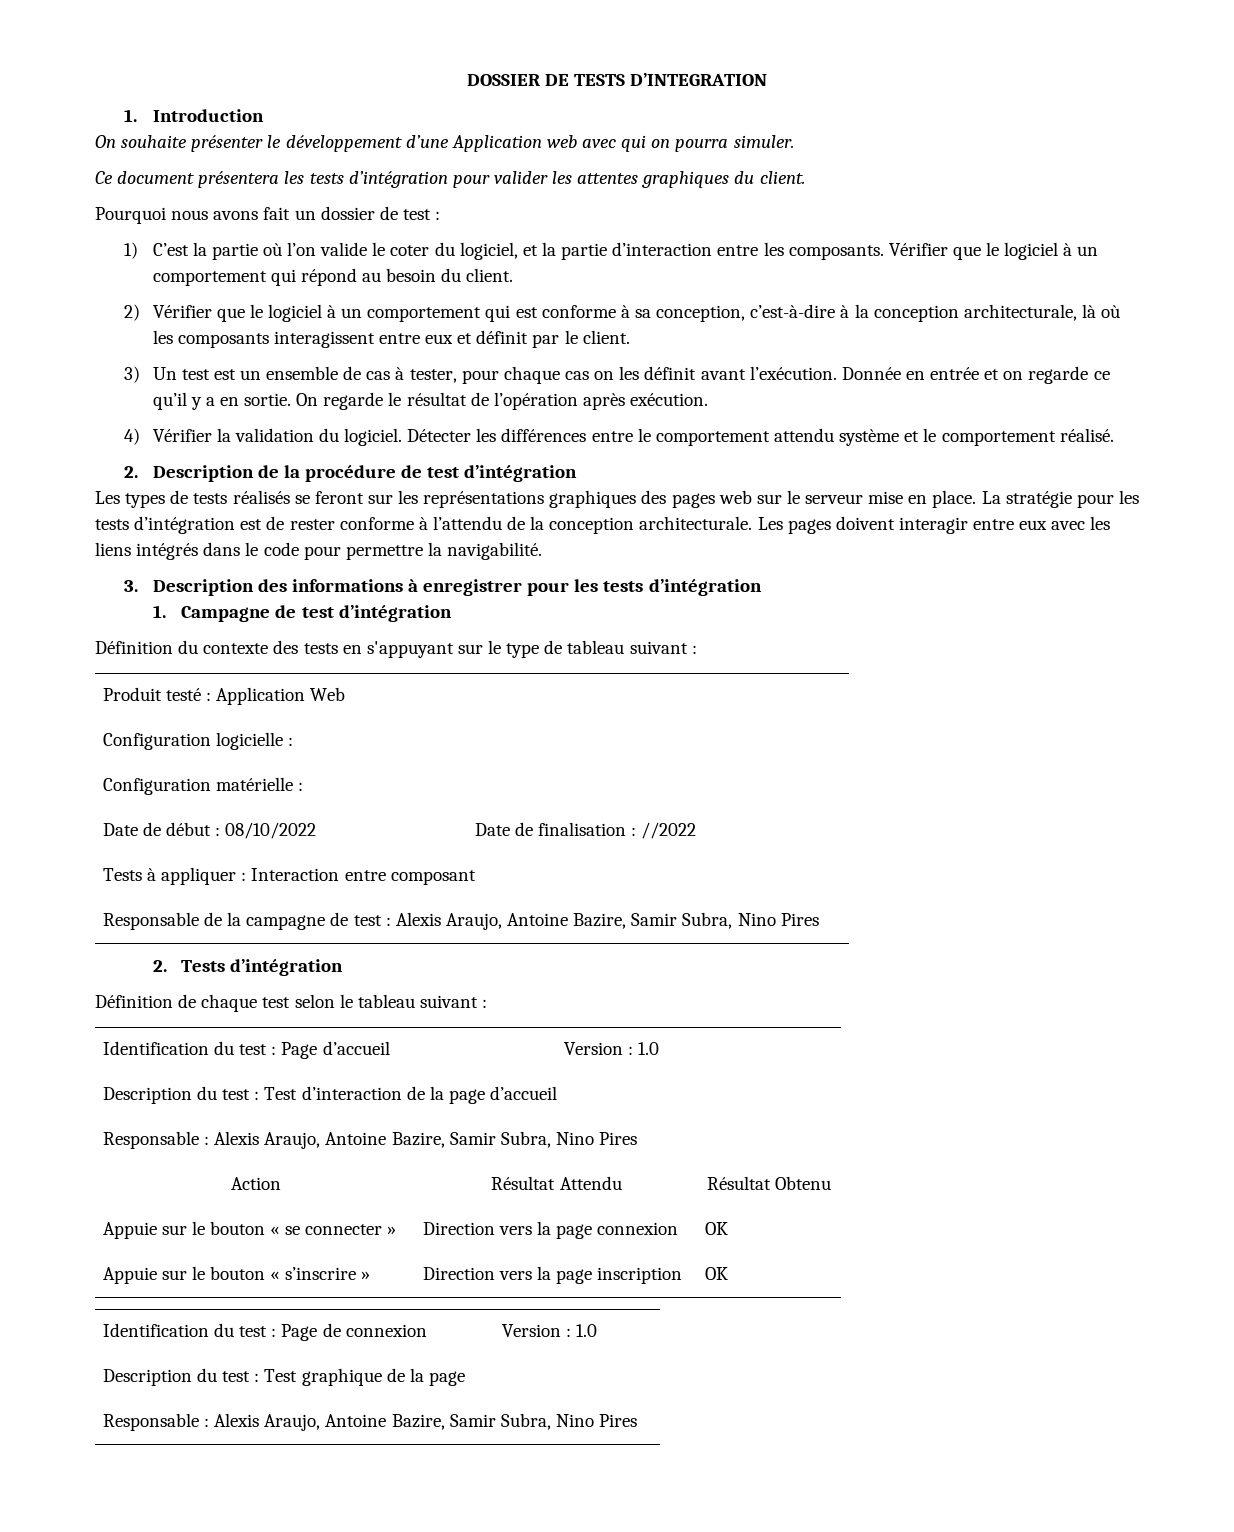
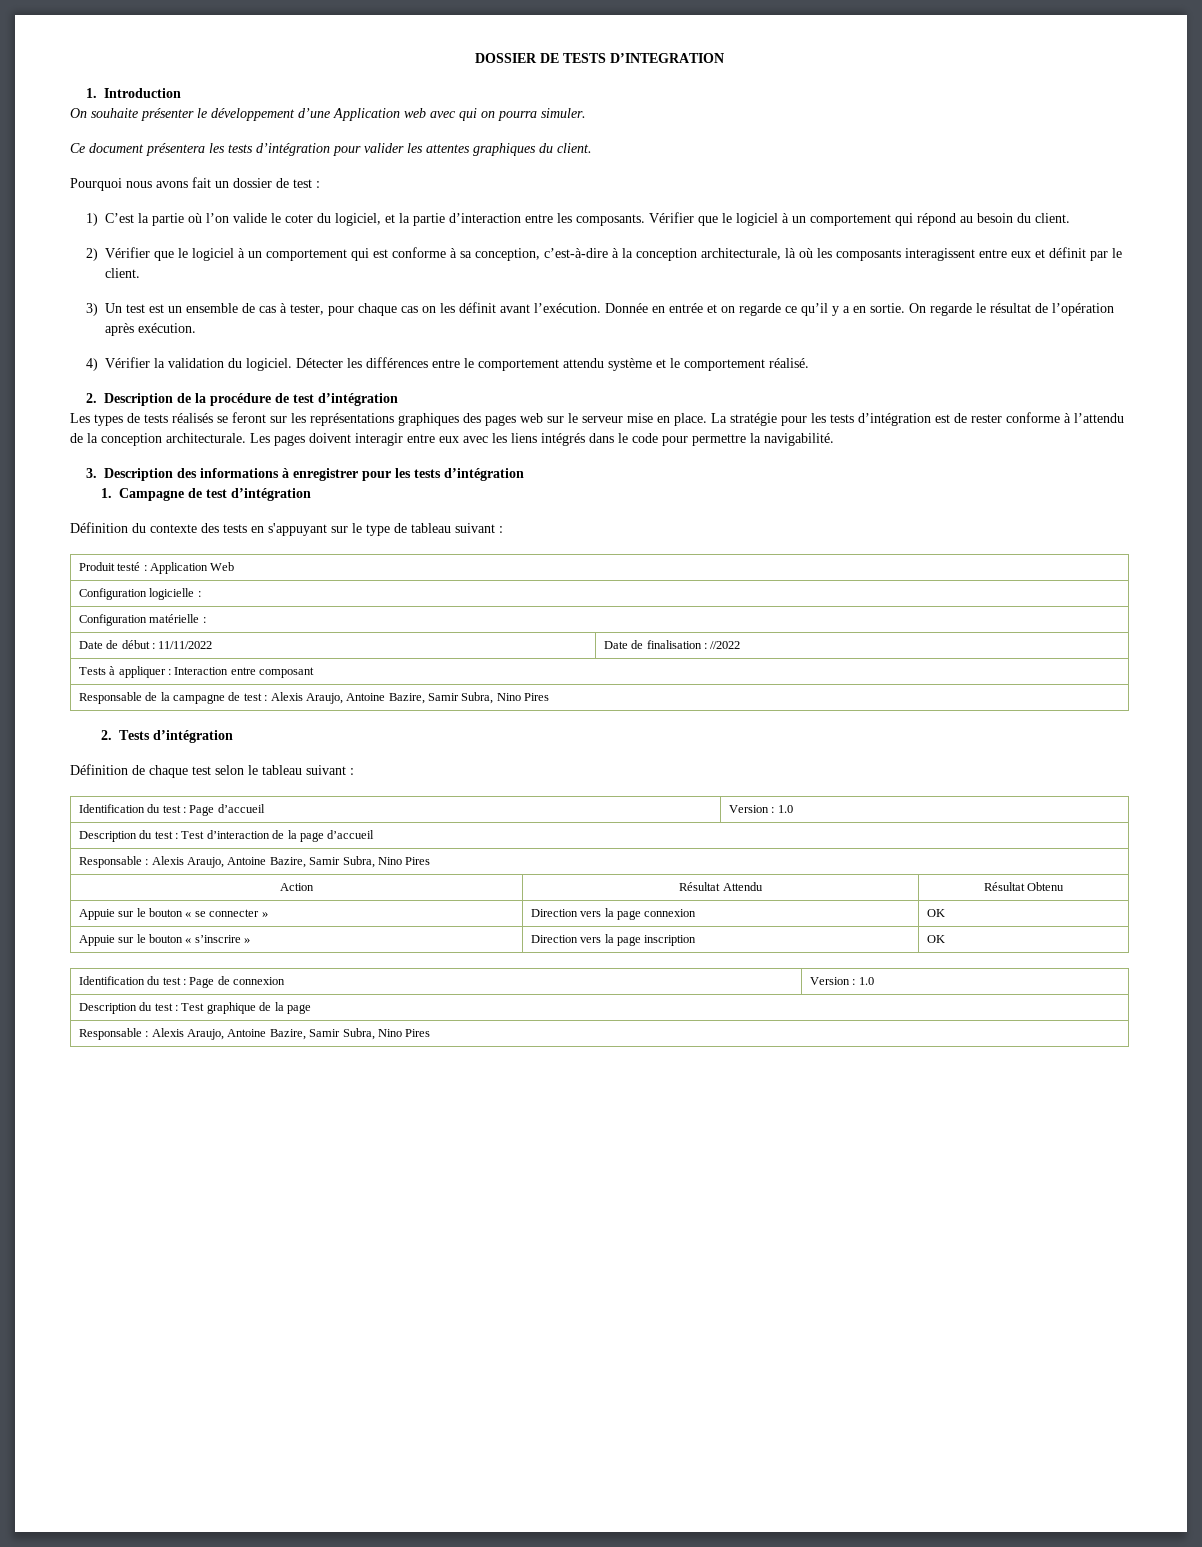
[225,822,317,839] 08/10/2022 -> [158,641,213,649] 11/11/2022

